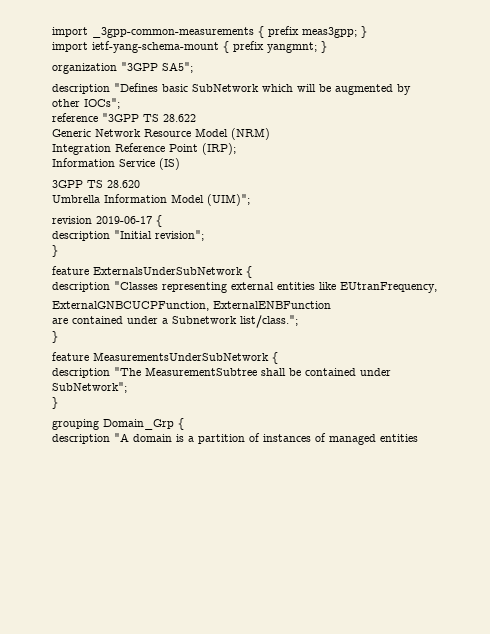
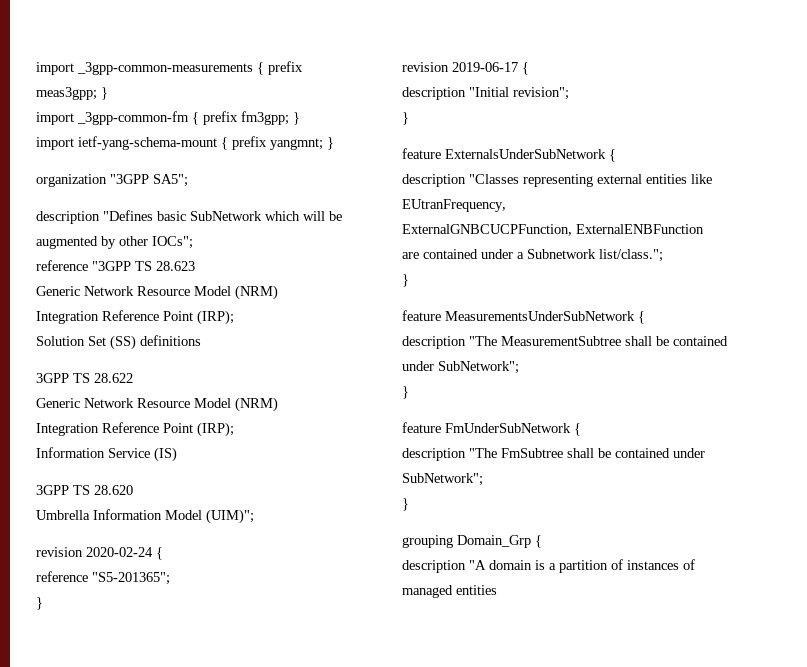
(367, 32) none -> [36,111,300,125] // import _3gpp-common-fm { prefix fm3gpp; }
(159, 118) none -> [156,261,195,271] [36,285,278,300] [36,310,234,325] [36,335,201,350] [36,373,90,383] 28.623 // Generic Network Resource Model (NRM) // Integration Reference Point (IRP); // Solution Set (SS) definitions // 3GPP TS
(250, 200) none -> [36,547,163,560] [36,571,170,585] [36,597,43,610] // revision 2020-02-24 { // reference "S5-201365"; // }
(58, 403) none -> [402,422,581,436] [402,448,705,461] [402,473,483,486] [402,498,409,511] // feature FmUnderSubNetwork { // description "The FmSubtree shall be contained under SubNetwork"; // }

